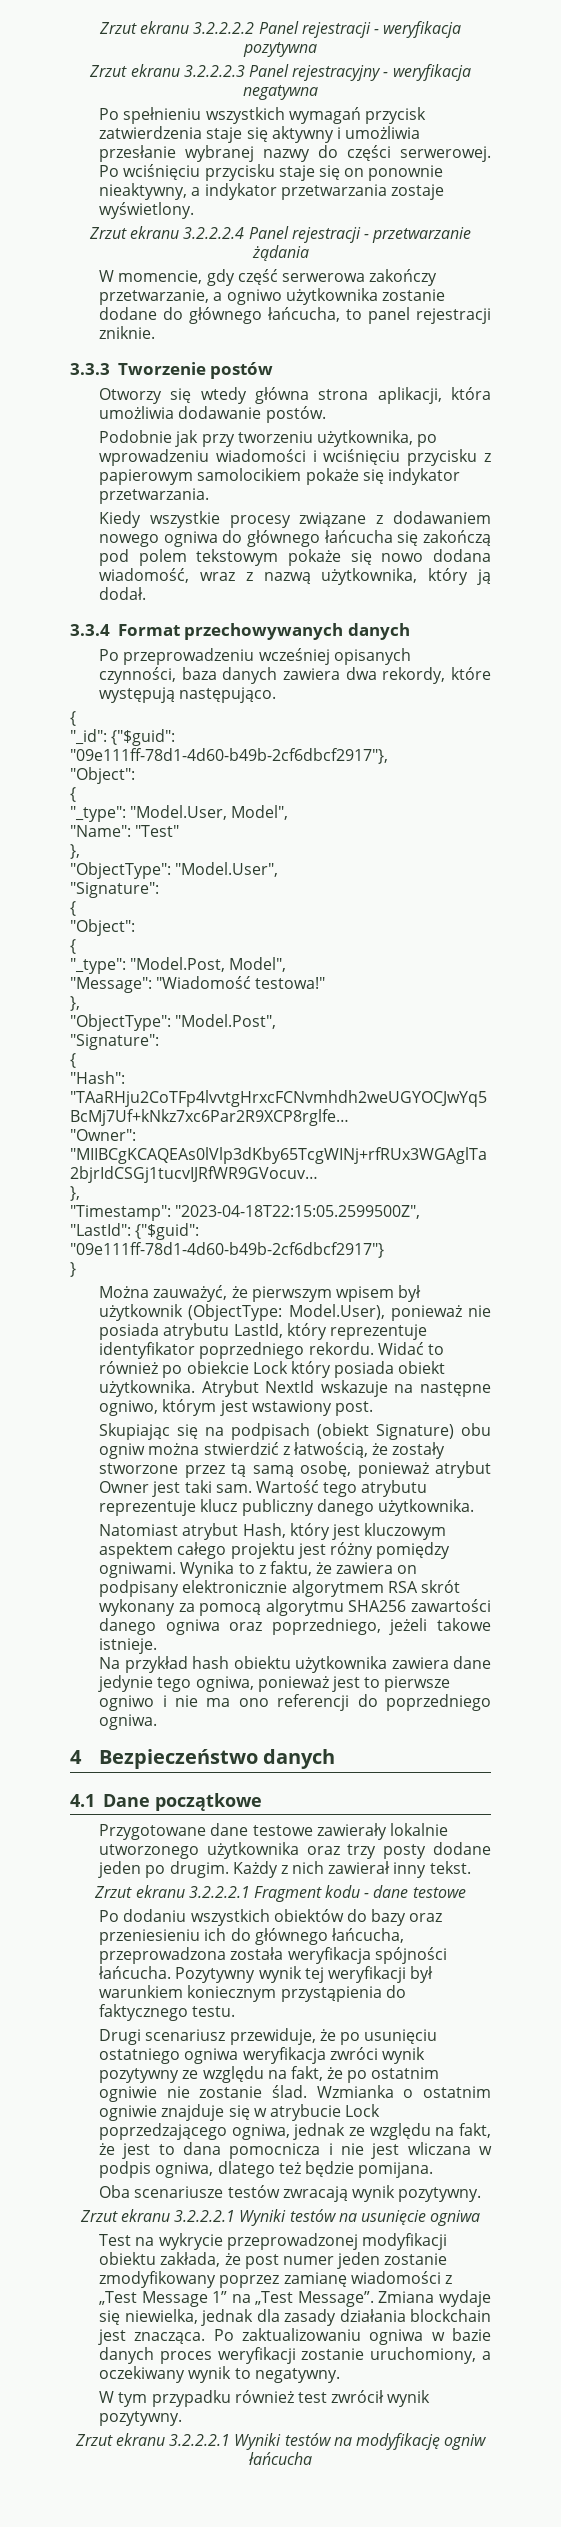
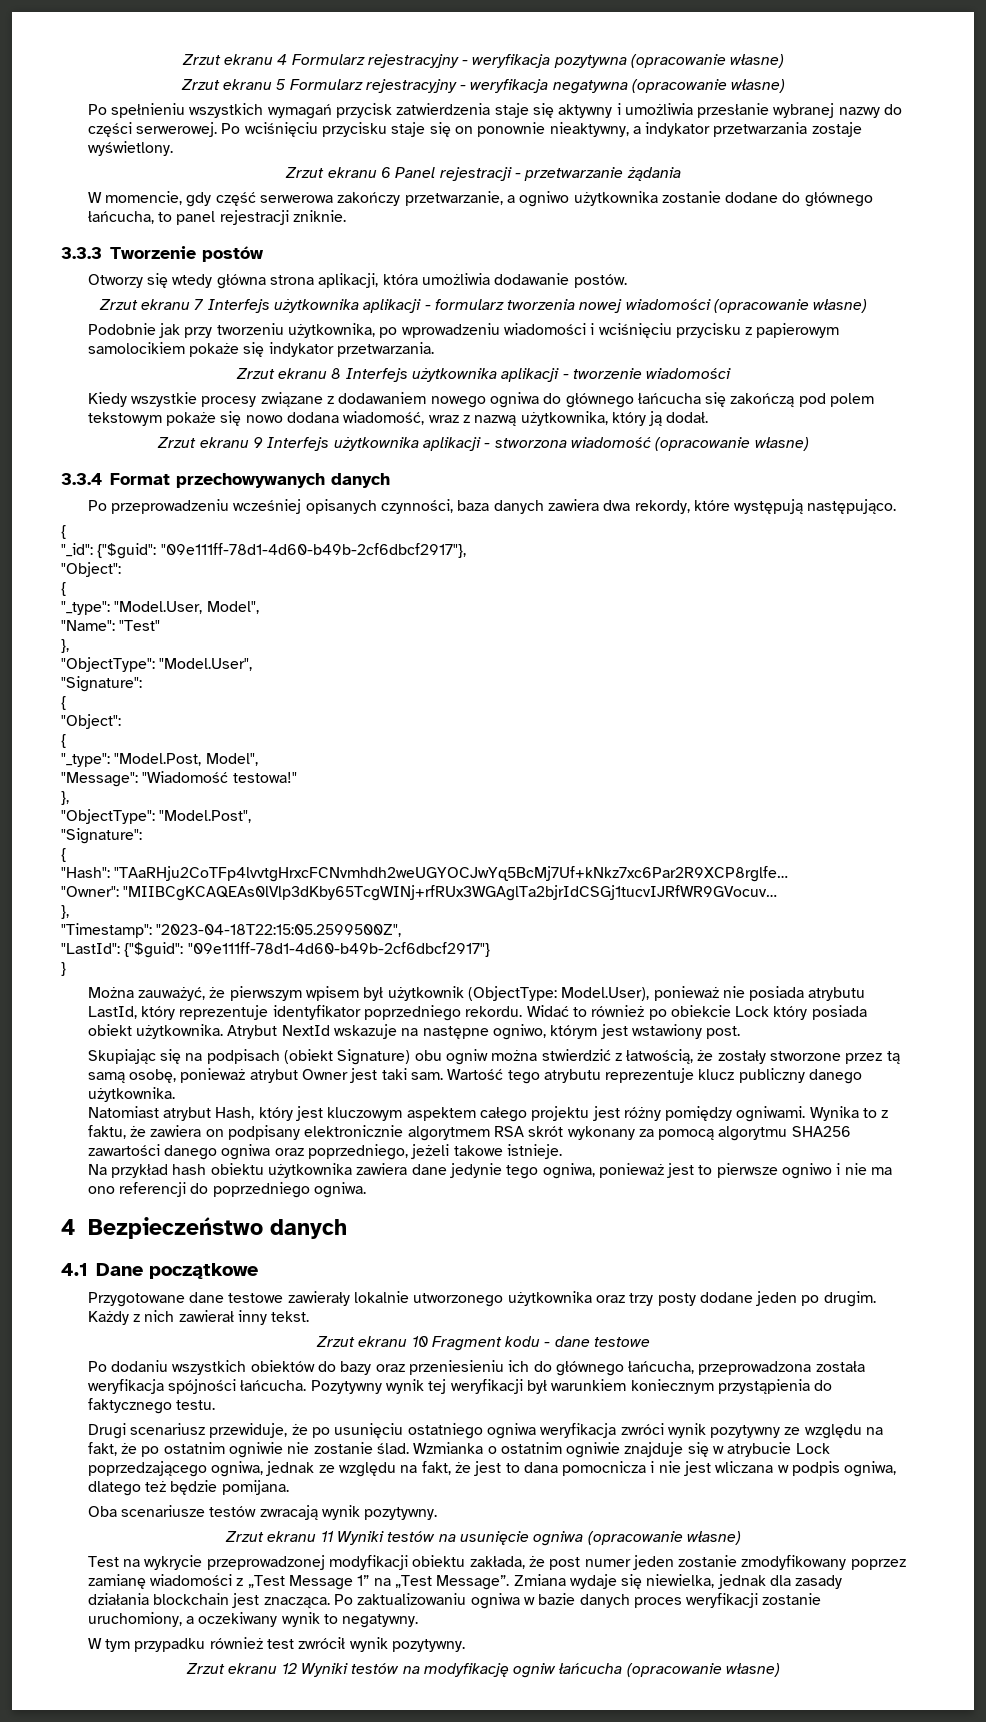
[98,21,371,38] Zrzut ekranu 3.2.2.2.2 Panel rejestracji -> [181,54,459,68] Zrzut ekranu 4 Formularz rejestracyjny
[89,64,289,77] // Zrzut ekranu 3.2.2.2.3 Panel -> [631,54,785,68] [180,79,363,90] (opracowanie własne) // Zrzut ekranu 5 Formularz
(318, 92) none -> [632,79,786,93] (opracowanie własne)
[183,227,245,239] 3.2.2.2.4 -> [381,167,392,178] 6
(326, 414) none -> [98,299,868,313] // Zrzut ekranu 7 Interfejs użytkownika aplikacji - formularz tworzenia nowej wiadomości (opracowanie własne)
(210, 496) none -> [235,368,732,382] // Zrzut ekranu 8 Interfejs użytkownika aplikacji - tworzenie wiadomości
(147, 593) none -> [157,437,809,451] // Zrzut ekranu 9 Interfejs użytkownika aplikacji - stworzona wiadomość (opracowanie własne)
[188,1886,250,1898] 3.2.2.2.1 -> [411,1336,428,1347] 10
[174,2210,236,2222] 3.2.2.2.1 -> [320,1531,334,1542] 11
(481, 2218) none -> [587,1531,741,1545] (opracowanie własne)
[169,2434,231,2446] 3.2.2.2.1 -> [281,1663,297,1674] 12
(312, 2458) none -> [626,1663,781,1677] (opracowanie własne)

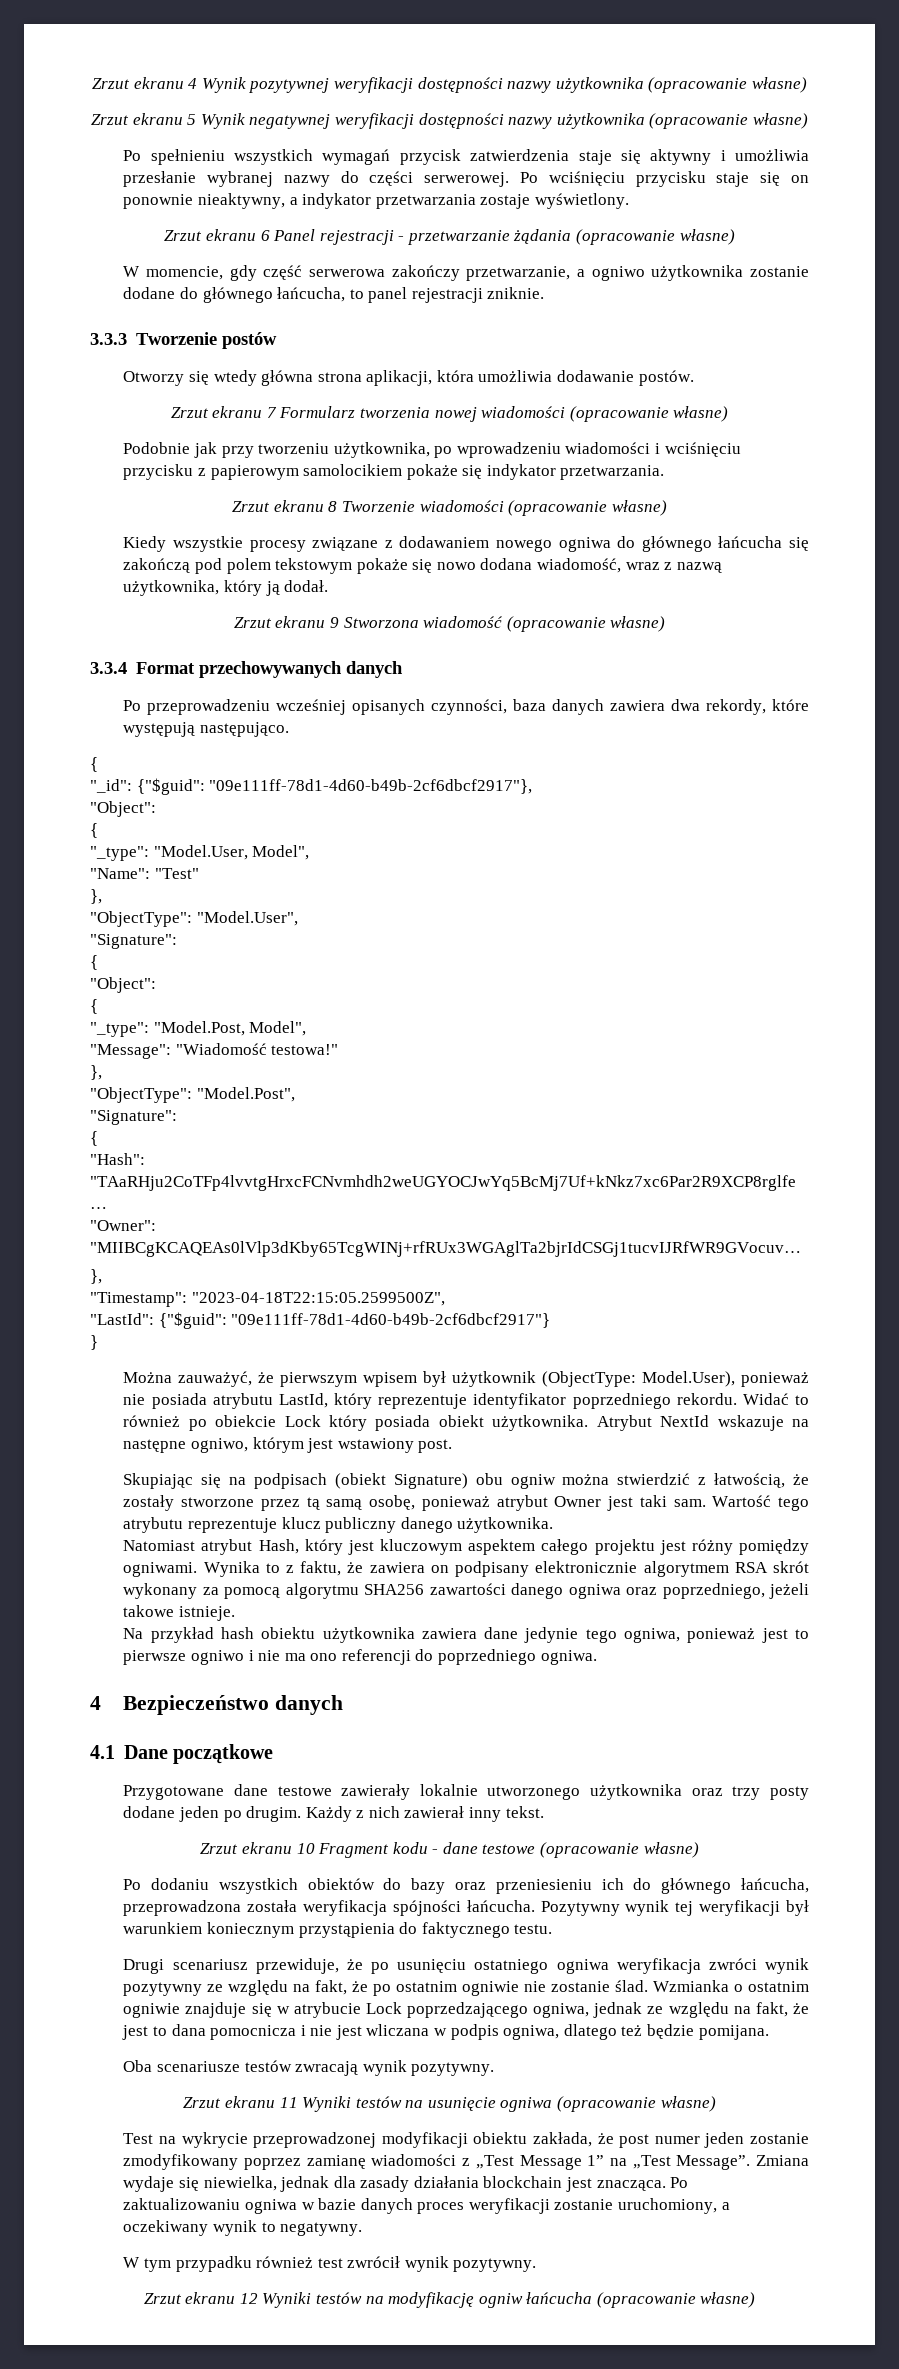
[291,54,627,68] Formularz rejestracyjny - weryfikacja pozytywna -> [201,77,644,93] Wynik pozytywnej weryfikacji dostępności nazwy użytkownika
[289,79,628,94] Formularz rejestracyjny - weryfikacja negatywna -> [200,113,645,129] Wynik negatywnej weryfikacji dostępności nazwy użytkownika
(681, 174) none -> [576,229,735,245] (opracowanie własne)
[207,299,504,313] Interfejs użytkownika aplikacji - formularz -> [279,406,356,418] Formularz
[345,368,732,382] Interfejs użytkownika aplikacji - tworzenie wiadomości -> [342,500,667,516] Tworzenie wiadomości (opracowanie własne)
[267,437,567,451] Interfejs użytkownika aplikacji - stworzona -> [343,617,419,628] Stworzona
(651, 1342) none -> [540,1842,699,1858] (opracowanie własne)

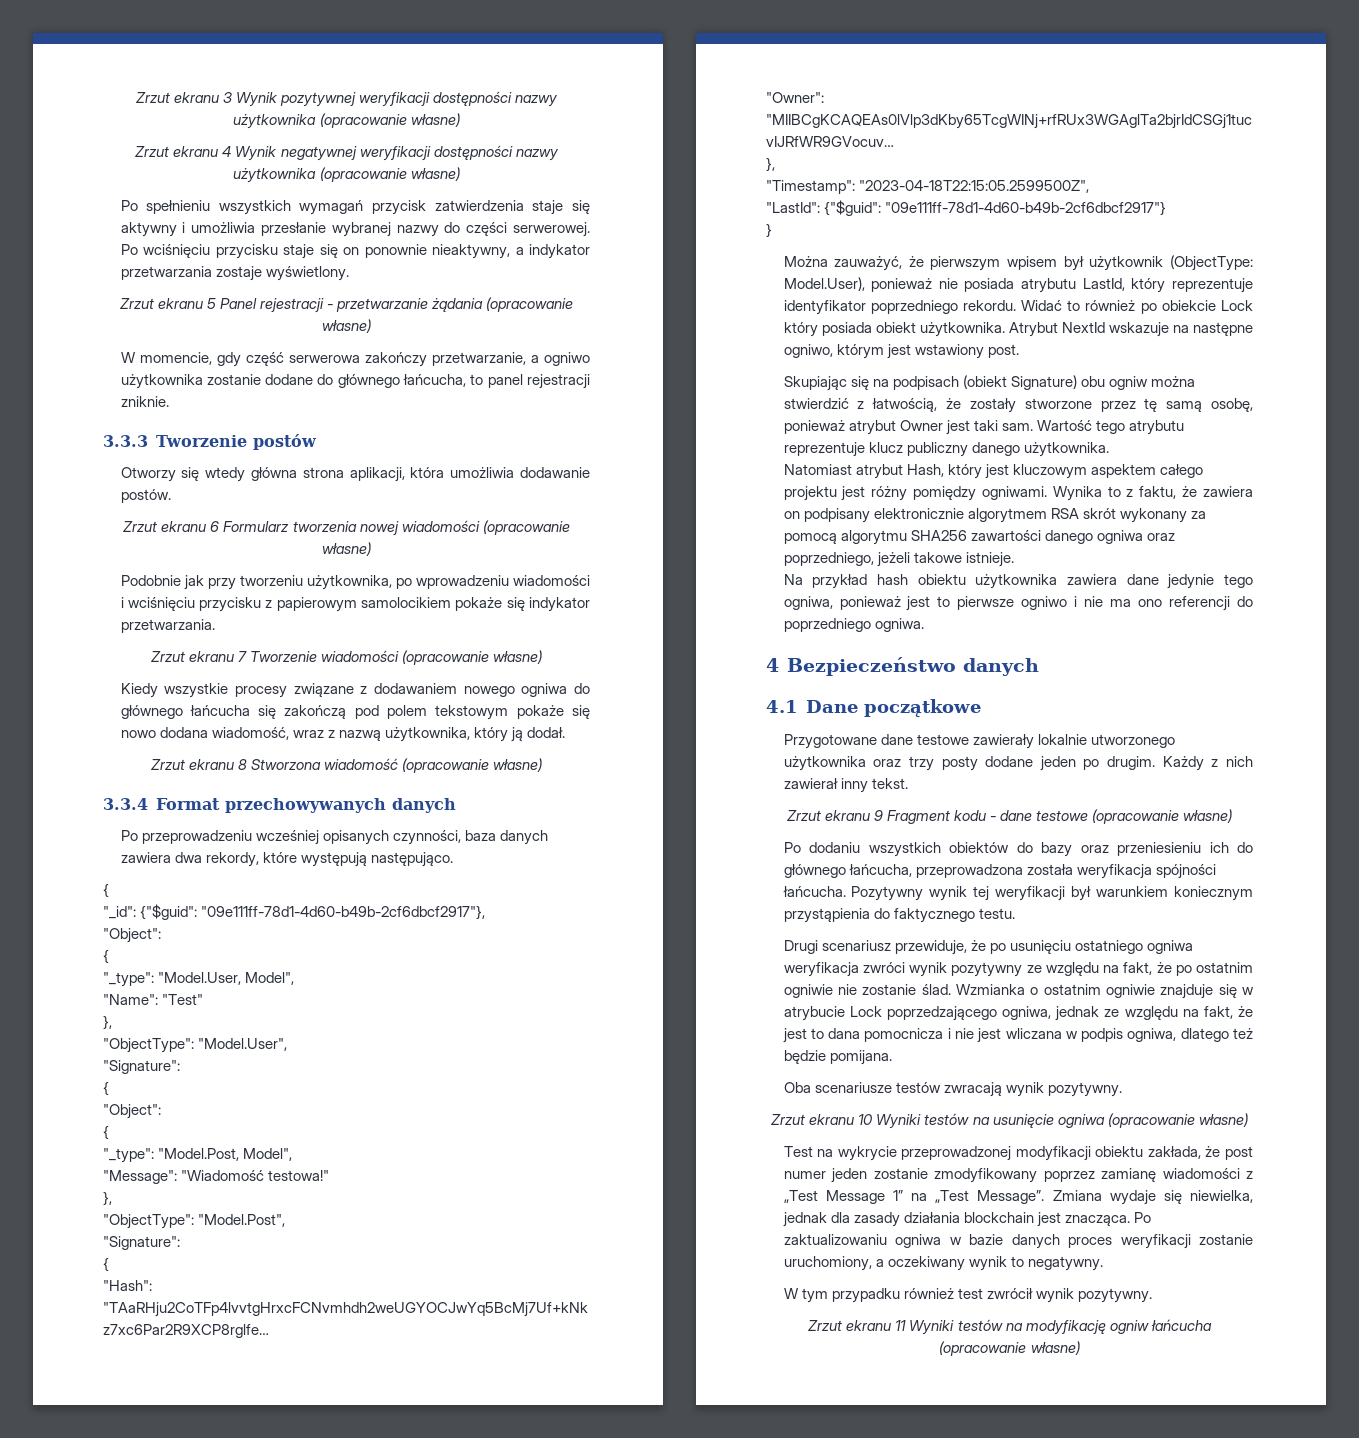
[92,77,198,89] Zrzut ekranu 4 -> [135,92,232,103] Zrzut ekranu 3
[187,114,197,125] 5 -> [222,146,232,157] 4
[260,230,270,241] 6 -> [206,298,216,309] 5
[266,407,277,418] 7 -> [210,521,220,532] 6
[328,501,338,512] 8 -> [237,651,247,662] 7
[329,617,339,628] 9 -> [237,759,247,770] 8
[306,1497,320,1510] tą -> [1144,398,1158,412] tę
[296,1843,315,1854] 10 -> [873,810,883,821] 9
[279,2097,298,2108] 11 -> [858,1114,874,1125] 10
[239,2293,258,2304] 12 -> [895,1320,907,1331] 11

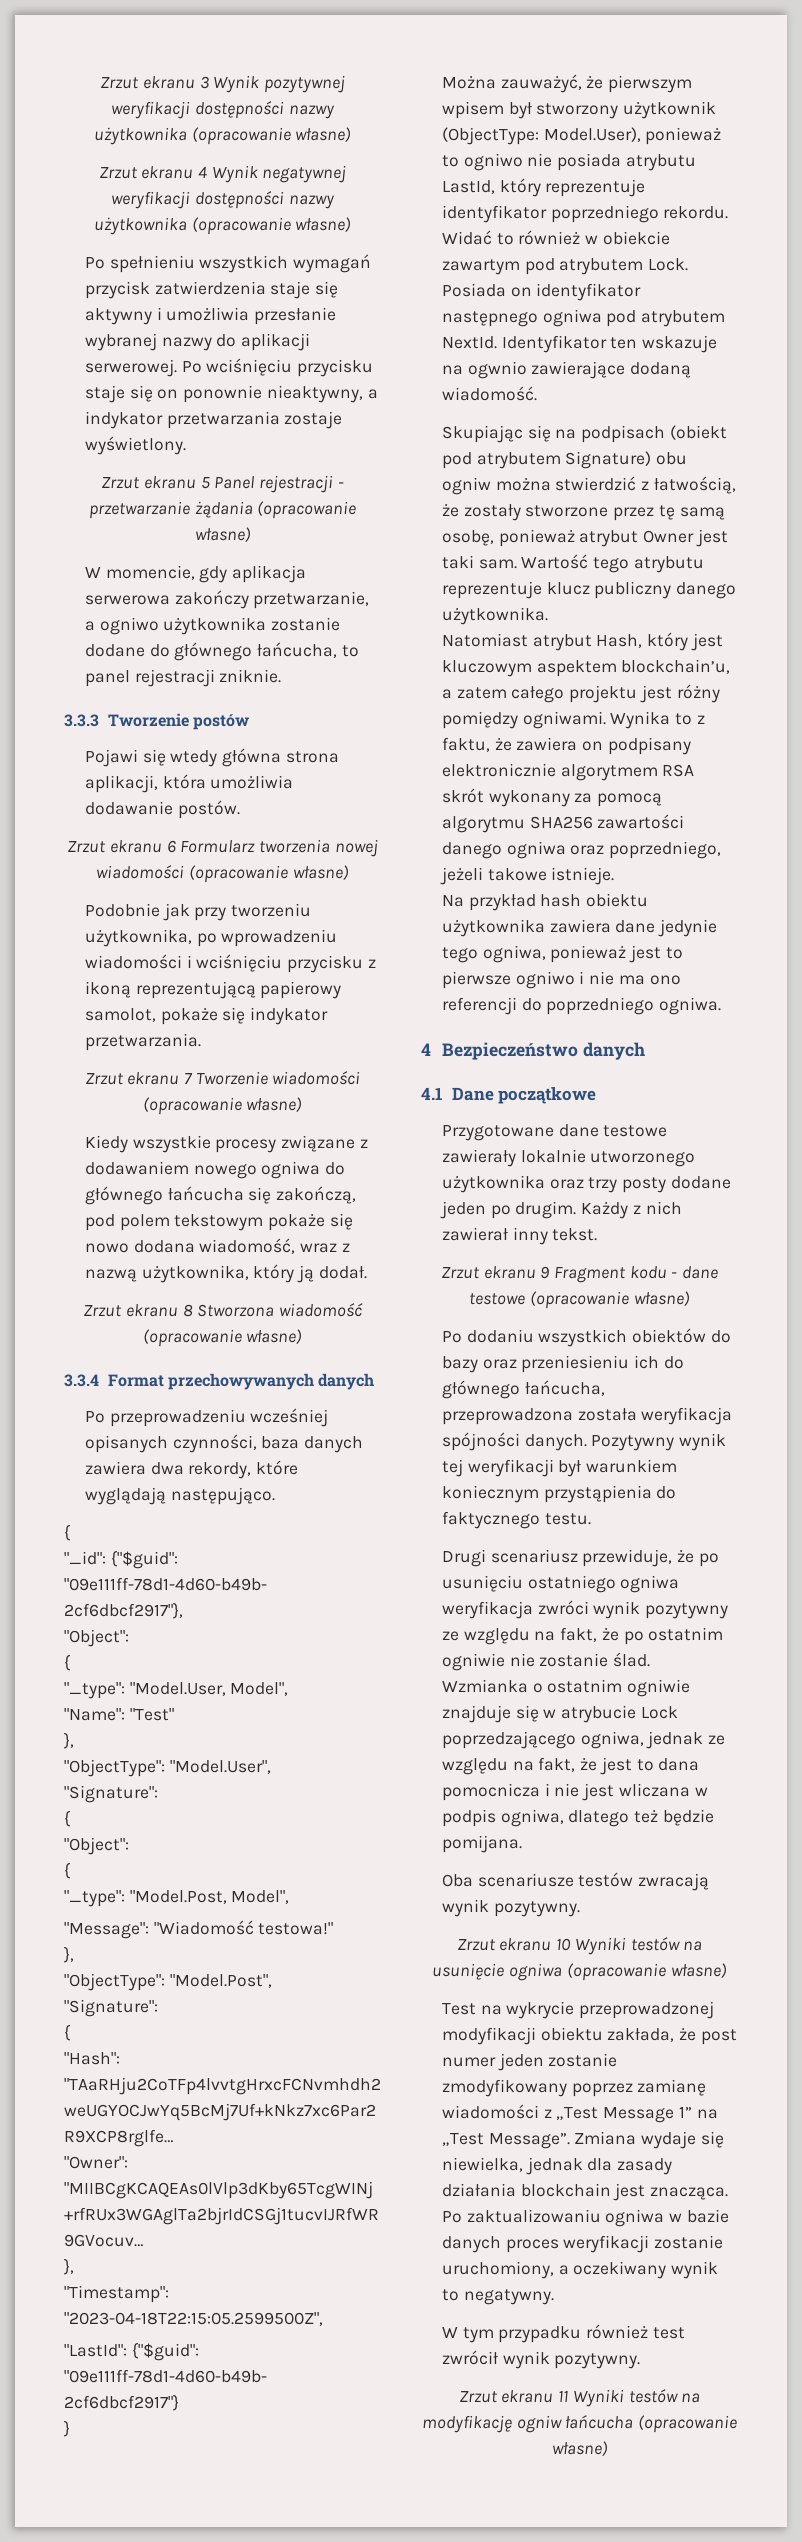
[466,222,508,236] części -> [241,333,311,351] aplikacji
[245,352,284,366] część -> [232,565,307,583] aplikacja
[120,467,176,482] Otworzy -> [84,749,138,767] Pojawi
[276,597,452,612] papierowym samolocikiem -> [84,981,342,999] [84,1008,156,1022] ikoną reprezentującą papierowy samolot,
[284,705,347,719] zakończą -> [276,1186,357,1204] zakończą,
[300,852,367,867] występują -> [84,1487,166,1505] wyglądają
(1084, 263) none -> [536,103,619,119] stworzony
(933, 285) none -> [441,153,523,171] to ogniwo
[1140,300,1253,314] [783,322,1253,337] [783,344,1019,359] po obiekcie Lock który posiada obiekt użytkownika. Atrybut NextId wskazuje na następne ogniwo, którym jest wstawiony post. -> [585,231,670,245] [441,258,689,275] [441,283,642,301] [441,309,726,327] [441,335,718,353] [441,361,692,379] [441,386,537,401] w obiekcie zawartym pod atrybutem Lock. Posiada on identyfikator następnego ogniwa pod atrybutem NextId. Identyfikator ten wskazuje na ogwnio zawierające dodaną wiadomość.
(1007, 382) none -> [441,452,561,469] pod atrybutem
(1156, 471) none -> [621,659,731,674] [441,687,507,699] blockchain’u, a zatem
[782,886,846,897] łańcucha. -> [524,1434,587,1451] danych.

